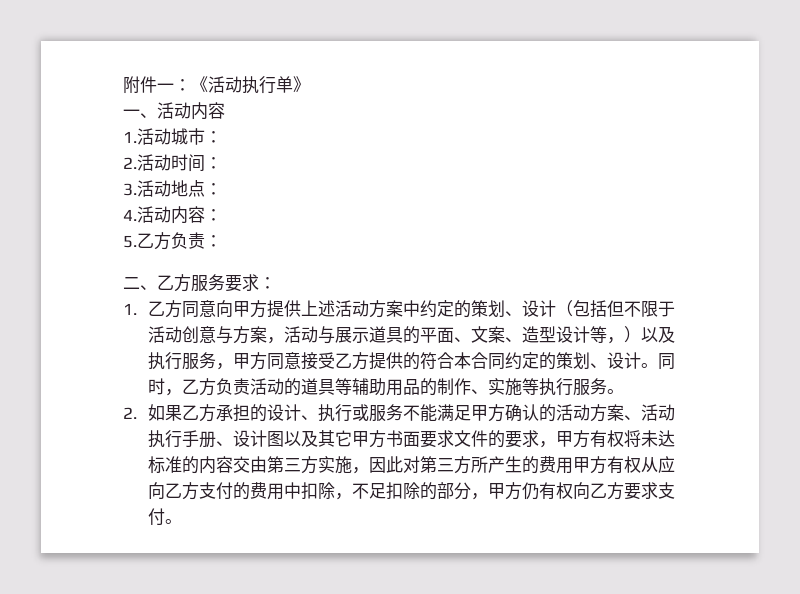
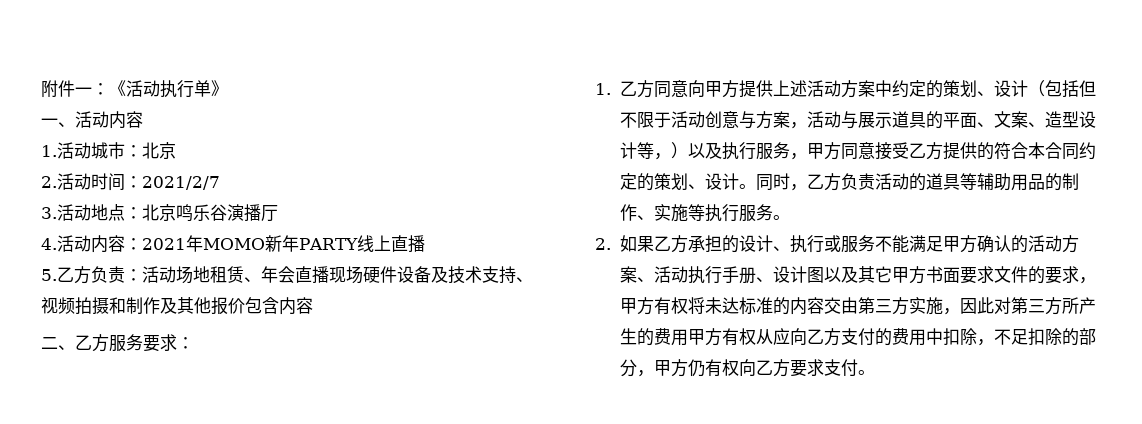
(222, 137) none -> [142,142,176,159] 北京
(222, 163) none -> [142,176,220,190] 2021/2/7
(222, 189) none -> [142,204,278,222] 北京鸣乐谷演播厅
[123,232,222,250] // 5.乙方负责： -> [142,235,425,253] [41,266,533,284] [41,297,313,315] 2021年MOMO新年PARTY线上直播 // 5.乙方负责：活动场地租赁、年会直播现场硬件设备及技术支持、视频拍摄和制作及其他报价包含内容

